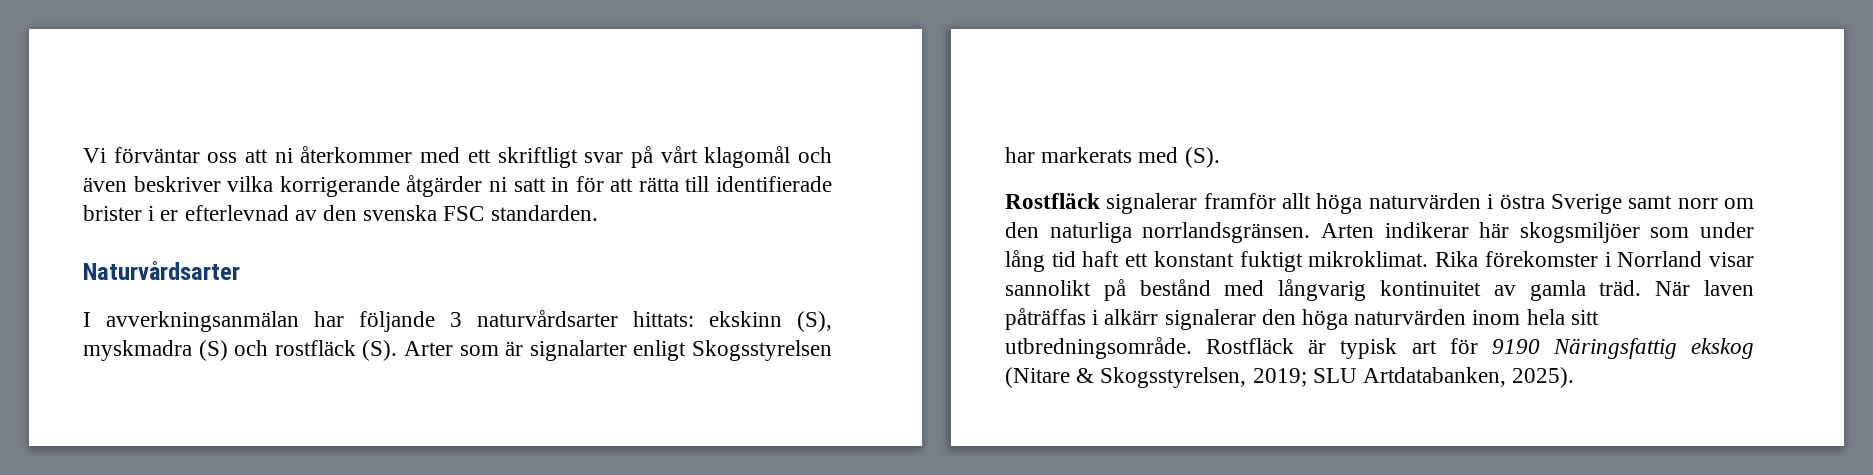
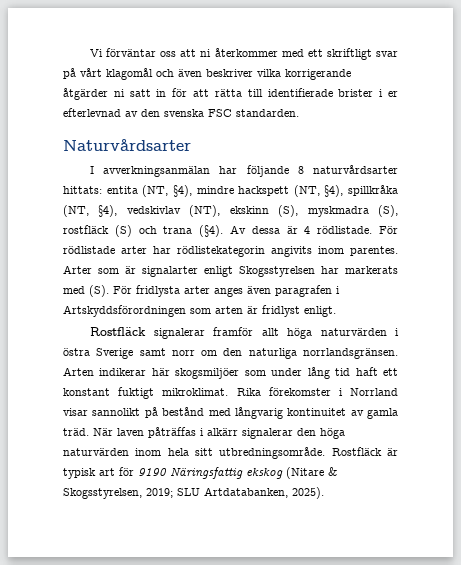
[450,312,462,327] 3 -> [297,166,304,174] 8
[709,311,832,332] [83,340,398,361] ekskinn (S), myskmadra (S) och rostfläck (S). -> [106,185,398,197] [63,205,398,217] [63,225,399,237] [63,246,398,257] entita (NT, §4), mindre hackspett (NT, §4), spillkråka (NT, §4), vedskivlav (NT), ekskinn (S), myskmadra (S), rostfläck (S) och trana (§4). Av dessa är 4 rödlistade. För rödlistade arter har rödlistekategorin angivits inom parentes.
(1220, 157) none -> [113,285,340,297] [63,305,336,317] För fridlysta arter anges även paragrafen i Artskyddsförordningen som arten är fridlyst enligt.

